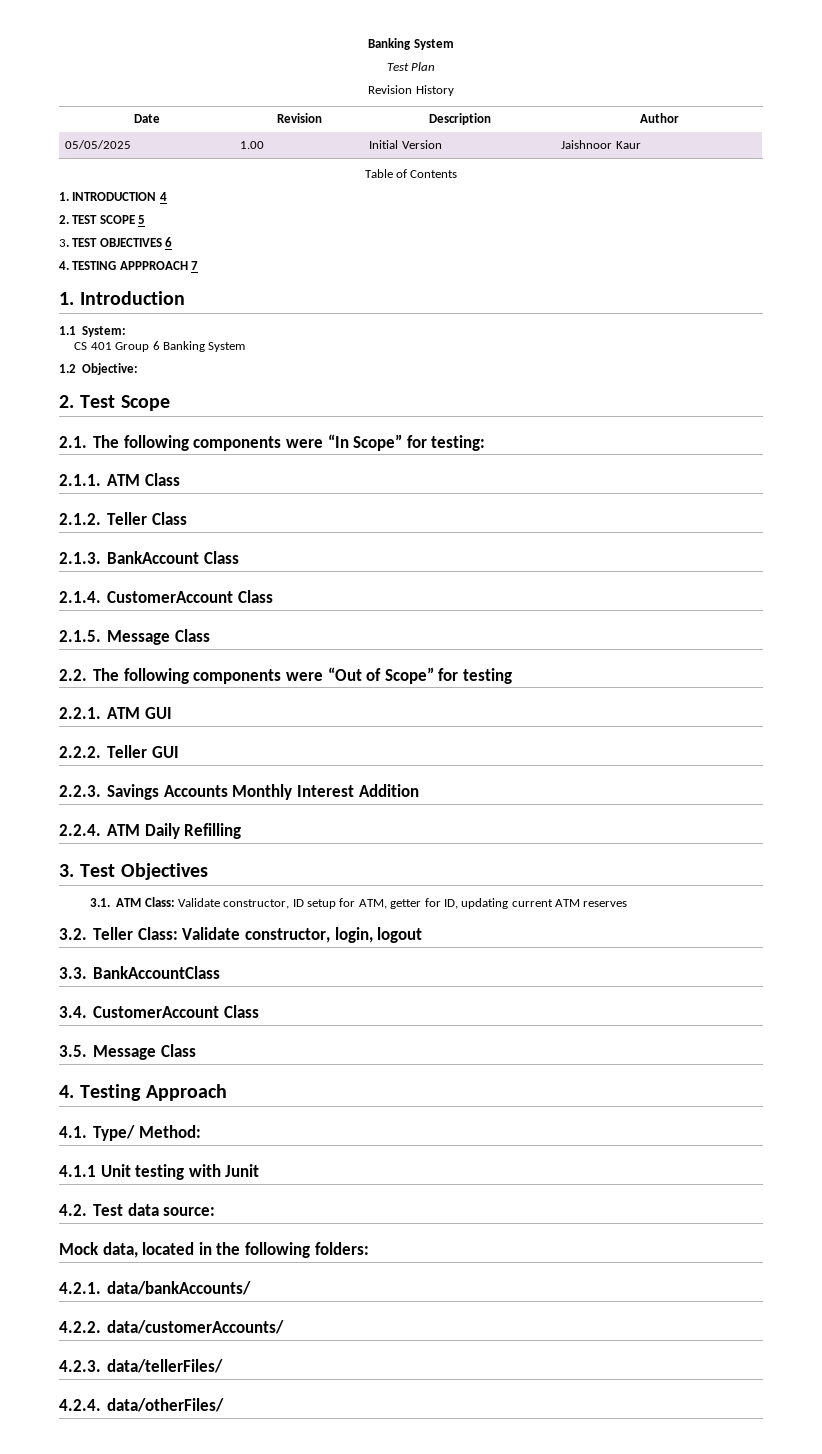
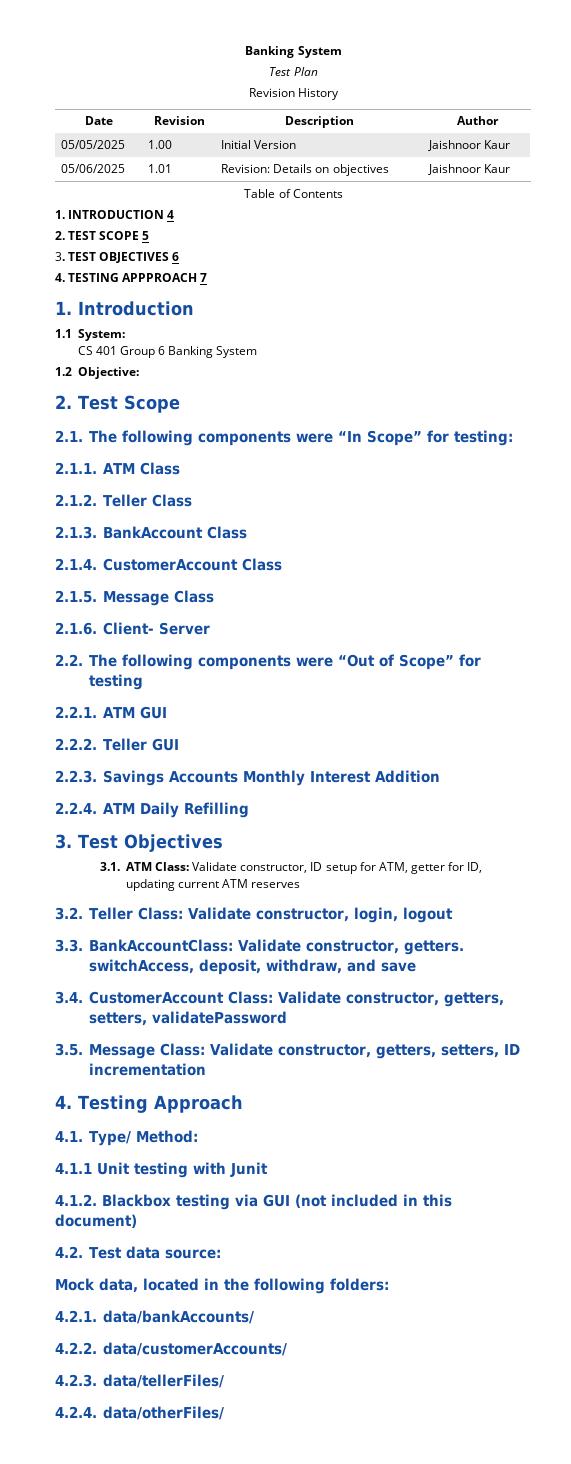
(641, 145) none -> [61,164,126,173] [148,164,173,173] [221,164,389,176] [428,164,511,175] // 05/06/2025 | 1.01 | Revision: Details on objectives | Jaishnoor Kaur
(210, 635) none -> [55,622,210,635] // 2.1.6. Client- Server
[93,966,221,979] [59,1005,259,1018] [59,1044,196,1060] BankAccountClass // 3.4. CustomerAccount Class // 3.5. Message Class -> [88,939,464,955] [88,959,416,975] [55,991,504,1007] [88,1011,287,1026] [55,1043,520,1059] [88,1063,206,1076] BankAccountClass: Validate constructor, getters. switchAccess, deposit, withdraw, and save // 3.4. CustomerAccount Class: Validate constructor, getters, setters, validatePassword // 3.5. Message Class: Validate constructor, getters, setters, ID incrementation
(260, 1170) none -> [55,1194,452,1210] [55,1214,137,1228] // 4.1.2. Blackbox testing via GUI (not included in this document)

